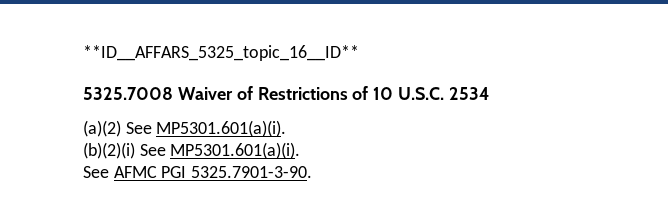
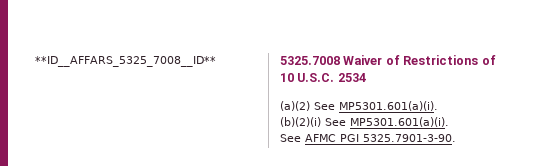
[83,45,359,61] **ID__AFFARS_5325_topic_16__ID** -> [35,56,216,67] **ID__AFFARS_5325_7008__ID**

